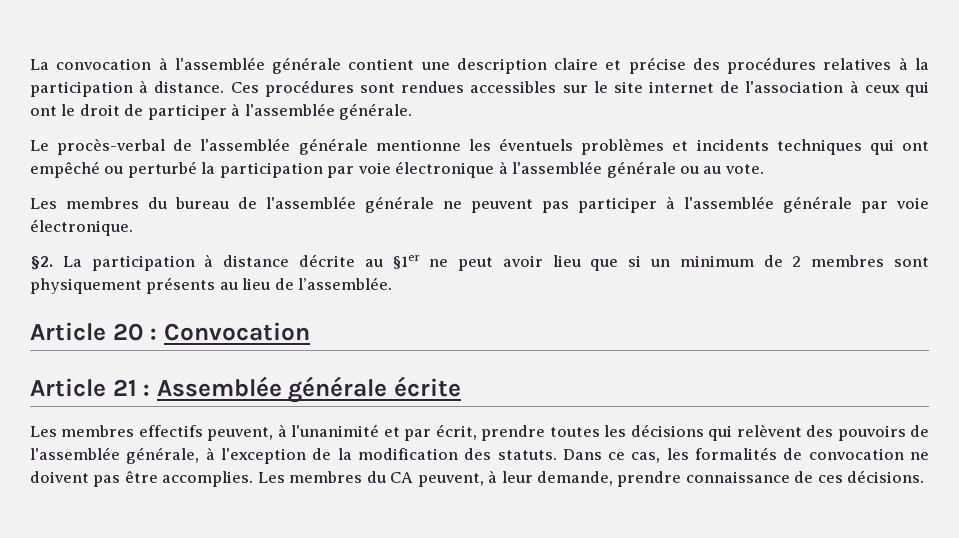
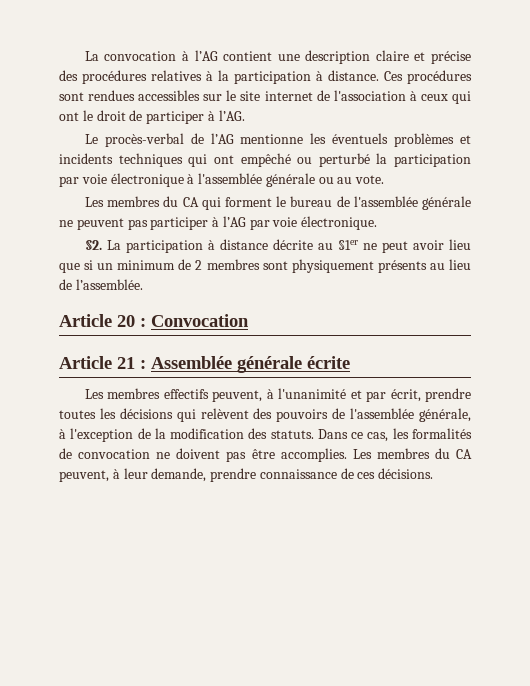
[174,57,342,74] l'assemblée générale -> [194,50,218,61] l’AG
[244,103,413,120] l'assemblée générale. -> [218,110,245,121] l’AG.
[200,138,368,155] l'assemblée générale -> [210,133,234,144] l’AG
(167, 203) none -> [182,196,287,210] CA qui forment le
[684,196,852,213] l'assemblée générale -> [222,216,246,227] l’AG

